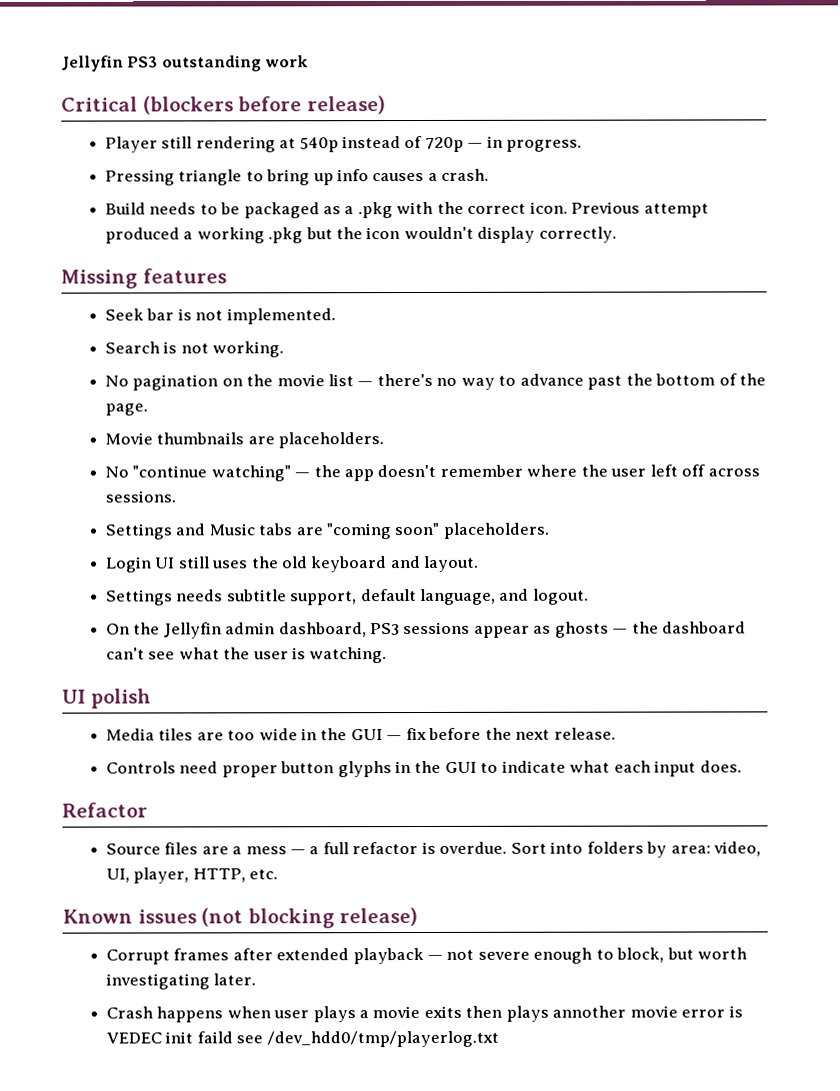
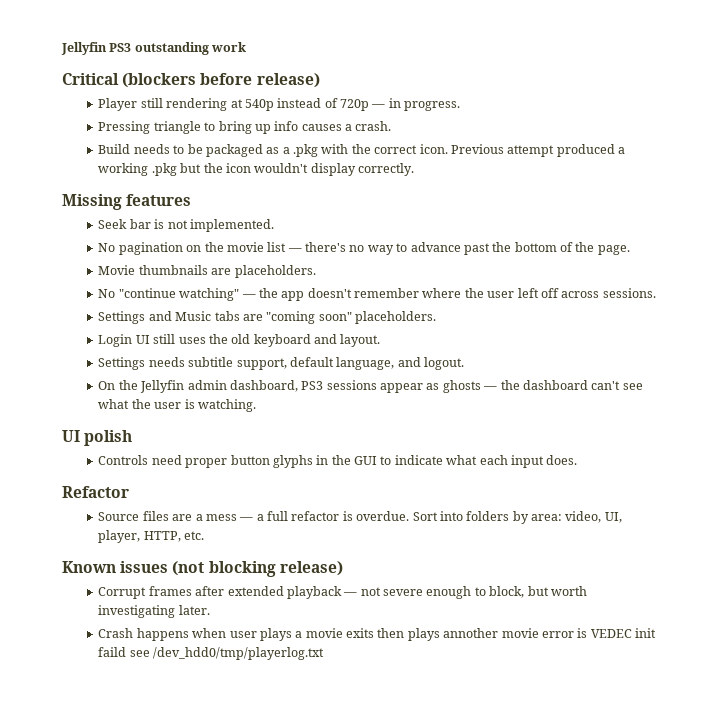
[104,341,285,358] // Search is not working. -> (274, 225) none
[105,727,616,741] // Media tiles are too wide in the GUI — fix before the next release. -> (133, 438) none

